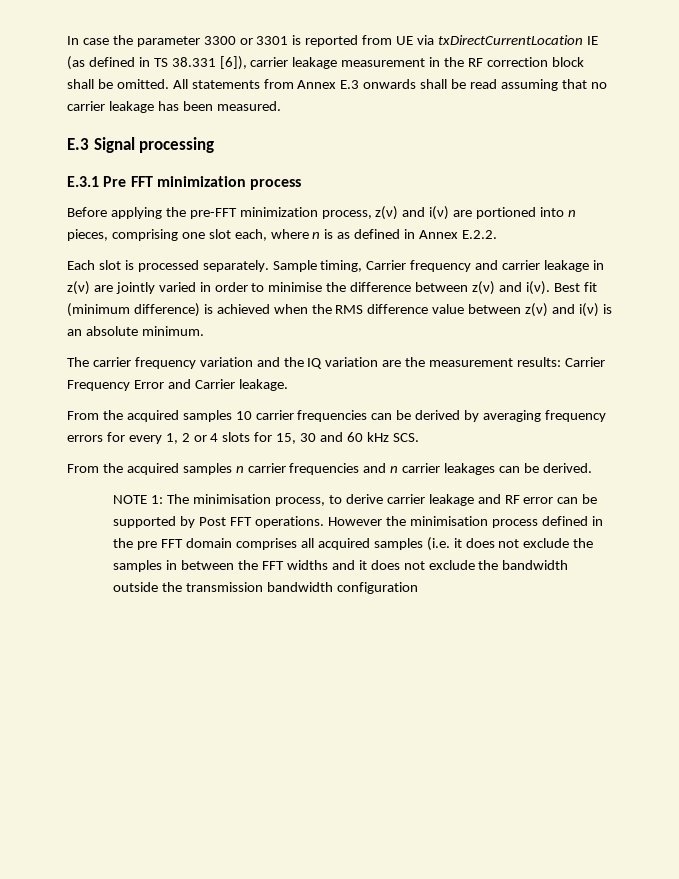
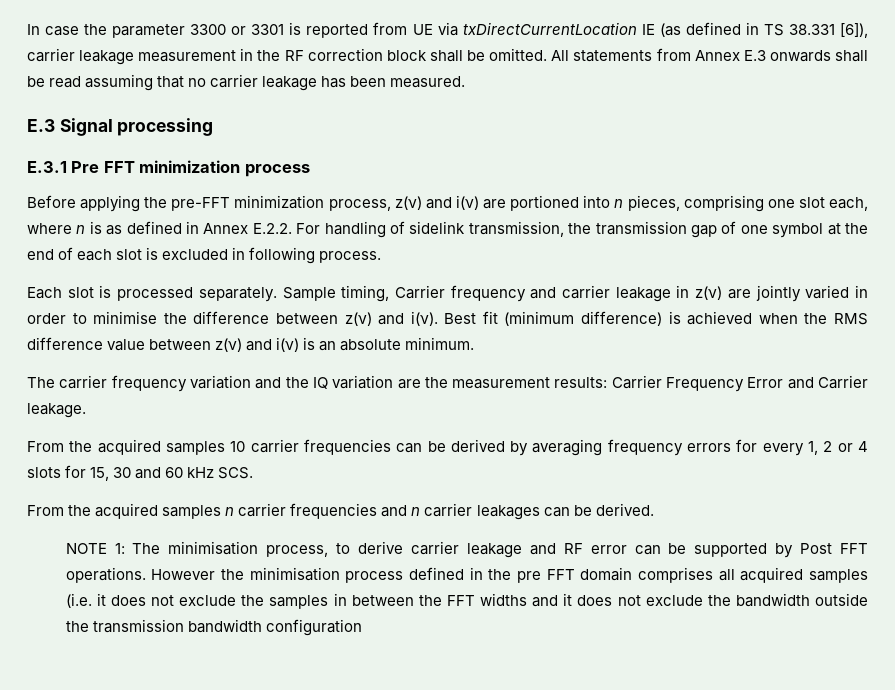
(497, 234) none -> [296,221,868,238] [27,247,382,264] For handling of sidelink transmission, the transmission gap of one symbol at the end of each slot is excluded in following process.

